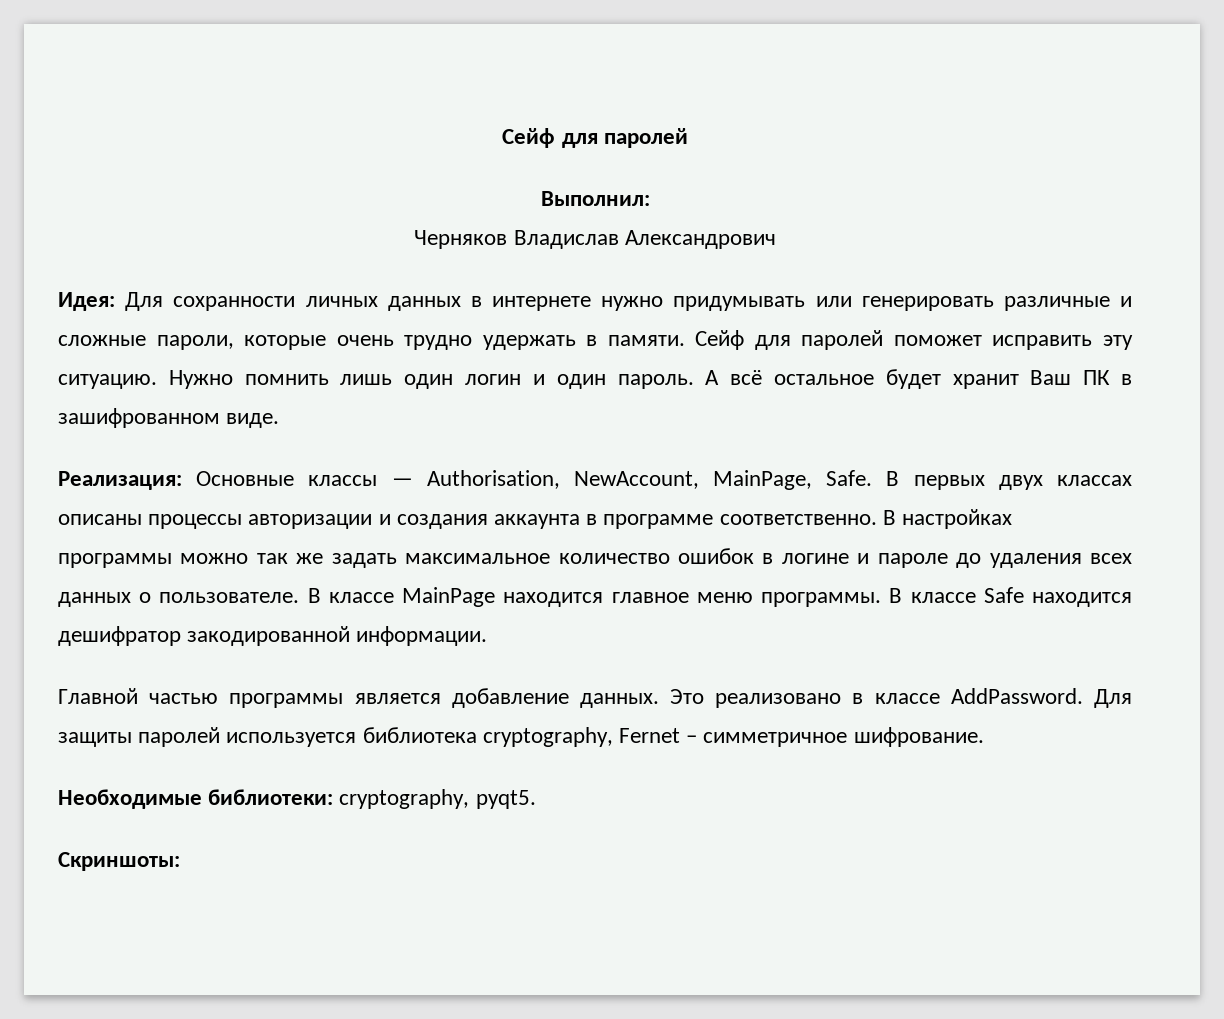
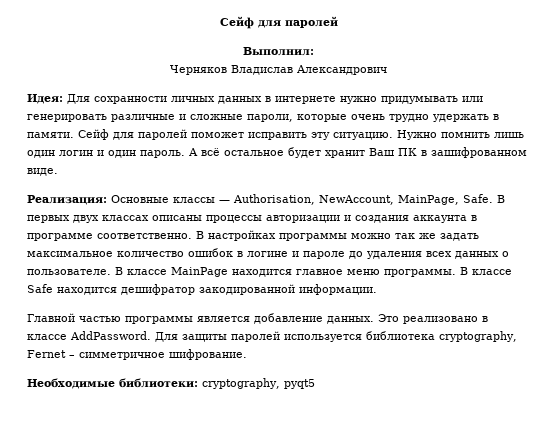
[475,790,536,809] [58,852,180,871] pyqt5. // Скриншоты: -> [283,379,315,389] pyqt5

